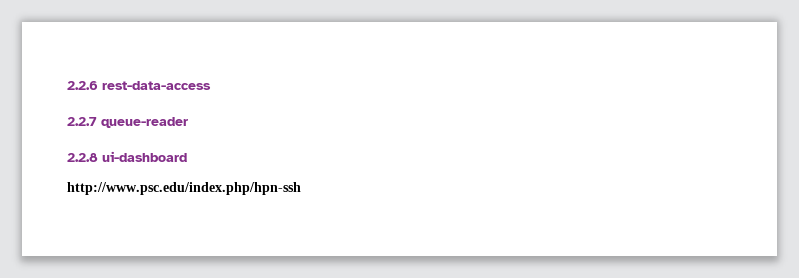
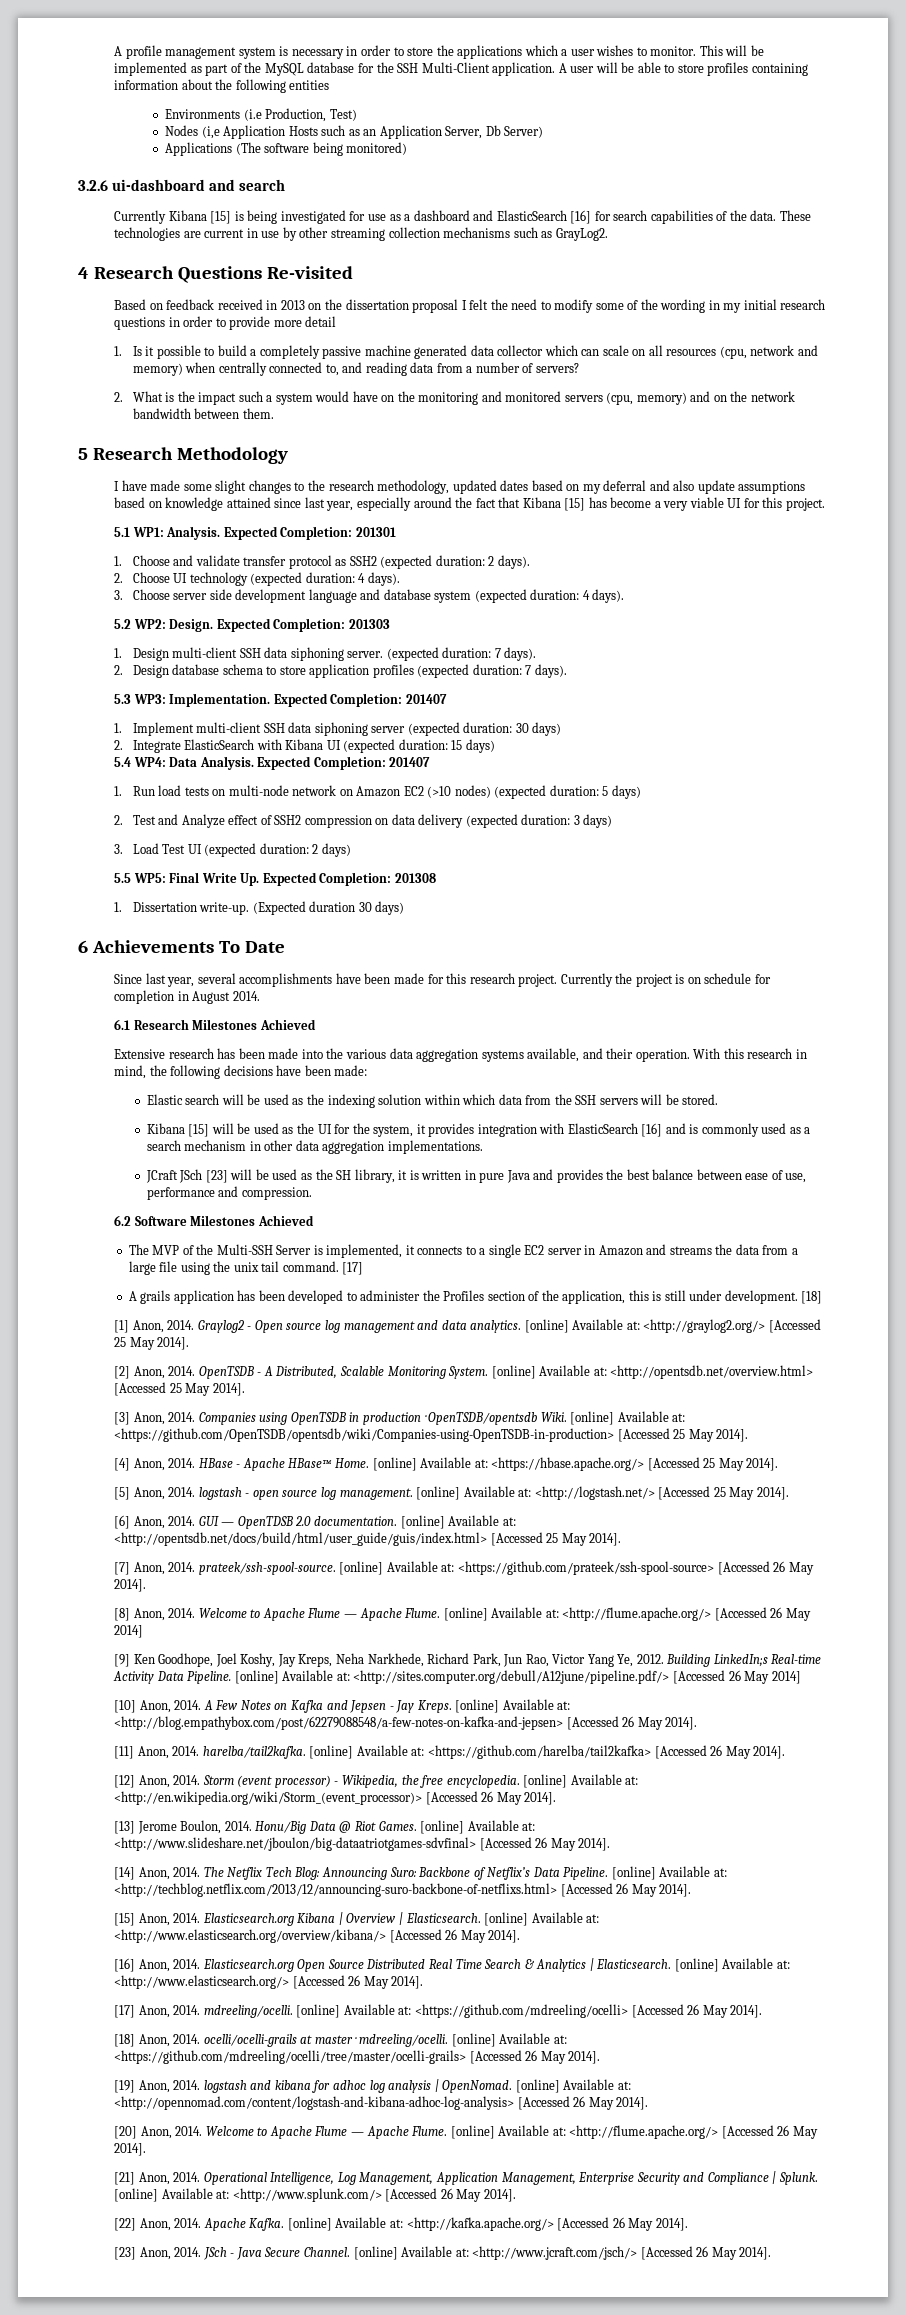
[67,81,211,90] [67,117,188,128] [67,151,187,162] [67,182,301,195] 2.2.6 rest-data-access // 2.2.7 queue-reader // 2.2.8 ui-dashboard // http://www.psc.edu/index.php/hpn-ssh -> [114,45,764,59] [114,62,808,76] [114,79,330,93] [165,108,357,122] [165,125,544,139] [165,142,408,156] [78,179,285,191] [114,210,811,224] [114,227,608,241] [78,266,353,283] [114,299,826,313] [114,316,337,330] [114,345,818,359] [132,362,579,376] [114,391,795,405] [132,408,274,419] [78,447,288,464] [114,480,806,494] [114,497,825,511] [114,526,396,540] [114,555,530,569] [114,572,400,586] [114,589,625,603] [114,618,390,632] [114,647,537,661] [114,664,567,678] [114,693,447,707] [114,722,562,736] [114,739,495,753] [114,756,431,770] [114,785,641,799] [114,814,613,828] [114,843,351,857] [114,872,436,886] [114,901,405,915] [78,940,285,953] [114,973,771,987] [114,990,260,1004] [114,1019,316,1030] [114,1048,807,1062] [114,1065,368,1079] [146,1094,719,1108] [146,1123,811,1137] [146,1140,484,1154] [145,1169,807,1183] [146,1186,312,1200] [114,1215,314,1226] [128,1244,798,1258] [128,1261,364,1275] [128,1290,823,1304] [114,1319,821,1333] [114,1337,190,1350] [114,1365,814,1379] [114,1382,245,1396] [114,1411,686,1425] [114,1428,749,1442] [114,1457,779,1471] [114,1486,789,1500] [114,1515,516,1529] [114,1532,622,1546] [114,1561,814,1575] [114,1579,147,1592] [114,1607,811,1621] [114,1625,144,1638] [114,1653,822,1667] [113,1670,801,1684] [114,1699,571,1713] [114,1716,698,1730] [114,1745,786,1759] [114,1774,639,1788] [114,1791,557,1805] [114,1820,536,1834] [114,1837,611,1851] [114,1866,727,1880] [114,1883,692,1897] [114,1912,600,1926] [114,1929,521,1943] [114,1958,790,1972] [114,1975,424,1989] [114,2004,763,2018] [114,2033,567,2047] [114,2050,601,2064] [114,2079,631,2093] [114,2096,649,2110] [114,2125,818,2139] [114,2143,147,2156] [114,2171,818,2185] [114,2188,516,2202] [114,2217,688,2231] [114,2246,772,2260] A profile management system is necessary in order to store the applications which a user wishes to monitor. This will be implemented as part of the MySQL database for the SSH Multi-Client application. A user will be able to store profiles containing information about the following entities // Environments (i.e Production, Test) // Nodes (i,e Application Hosts such as an Application Server, Db Server) // Applications (The software being monitored) // 3.2.6 ui-dashboard and search // Currently Kibana [15] is being investigated for use as a dashboard and ElasticSearch [16] for search capabilities of the data. These technologies are current in use by other streaming collection mechanisms such as GrayLog2. // 4 Research Questions Re-visited // Based on feedback received in 2013 on the dissertation proposal I felt the need to modify some of the wording in my initial research questions in order to provide more detail // 1. Is it possible to build a completely passive machine generated data collector which can scale on all resources (cpu, network and memory) when centrally connected to, and reading data from a number of servers? // 2. What is the impact such a system would have on the monitoring and monitored servers (cpu, memory) and on the network bandwidth between them. // 5 Research Methodology // I have made some slight changes to the research methodology, updated dates based on my deferral and also update assumptions based on knowledge attained since last year, especially around the fact that Kibana [15] has become a very viable UI for this project. // 5.1 WP1: Analysis. Expected Completion: 201301 // 1. Choose and validate transfer protocol as SSH2 (expected duration: 2 days). // 2. Choose UI technology (expected duration: 4 days). // 3. Choose server side development language and database system (expected duration: 4 days). // 5.2 WP2: Design. Expected Completion: 201303 // 1. Design multi-client SSH data siphoning server. (expected duration: 7 days). // 2. Design database schema to store application profiles (expected duration: 7 days). // 5.3 WP3: Implementation. Expected Completion: 201407 // 1. Implement multi-client SSH data siphoning server (expected duration: 30 days) // 2. Integrate ElasticSearch with Kibana UI (expected duration: 15 days) // 5.4 WP4: Data Analysis. Expected Completion: 201407 // 1. Run load tests on multi-node network on Amazon EC2 (>10 nodes) (expected duration: 5 days) // 2. Test and Analyze effect of SSH2 compression on data delivery (expected duration: 3 days) // 3. Load Test UI (expected duration: 2 days) // 5.5 WP5: Final Write Up. Expected Completion: 201308 // 1. Dissertation write-up. (Expected duration 30 days) // 6 Achievements To Date // Since last year, several accomplishments have been made for this research project. Currently the project is on schedule for completion in August 2014. // 6.1 Research Milestones Achieved // Extensive research has been made into the various data aggregation systems available, and their operation. With this research in mind, the following decisions have been made: // Elastic search will be used as the indexing solution within which data from the SSH servers will be stored. // Kibana [15] will be used as the UI for the system, it provides integration with ElasticSearch [16] and is commonly used as a search mechanism in other data aggregation implementations. // JCraft JSch [23] will be used as the SH library, it is written in pure Java and provides the best balance between ease of use, performance and compression. // 6.2 Software Milestones Achieved // The MVP of the Multi-SSH Server is implemented, it connects to a single EC2 server in Amazon and streams the data from a large file using the unix tail command. [17] // A grails application has been developed to administer the Profiles section of the application, this is still under development. [18] // [1] Anon, 2014. Graylog2 - Open source log management and data analytics. [online] Available at: <http://graylog2.org/> [Accessed 25 May 2014]. // [2] Anon, 2014. OpenTSDB - A Distributed, Scalable Monitoring System. [online] Available at: <http://opentsdb.net/overview.html> [Accessed 25 May 2014]. // [3] Anon, 2014. Companies using OpenTSDB in production · OpenTSDB/opentsdb Wiki. [online] Available at: <https://github.com/OpenTSDB/opentsdb/wiki/Companies-using-OpenTSDB-in-production> [Accessed 25 May 2014]. // [4] Anon, 2014. HBase - Apache HBase™ Home. [online] Available at: <https://hbase.apache.org/> [Accessed 25 May 2014]. // [5] Anon, 2014. logstash - open source log management. [online] Available at: <http://logstash.net/> [Accessed 25 May 2014]. // [6] Anon, 2014. GUI — OpenTDSB 2.0 documentation. [online] Available at: <http://opentsdb.net/docs/build/html/user_guide/guis/index.html> [Accessed 25 May 2014]. // [7] Anon, 2014. prateek/ssh-spool-source. [online] Available at: <https://github.com/prateek/ssh-spool-source> [Accessed 26 May 2014]. // [8] Anon, 2014. Welcome to Apache Flume — Apache Flume. [online] Available at: <http://flume.apache.org/> [Accessed 26 May 2014] // [9] Ken Goodhope, Joel Koshy, Jay Kreps, Neha Narkhede, Richard Park, Jun Rao, Victor Yang Ye, 2012. Building LinkedIn;s Real-time Activity Data Pipeline. [online] Available at: <http://sites.computer.org/debull/A12june/pipeline.pdf/> [Accessed 26 May 2014] // [10] Anon, 2014. A Few Notes on Kafka and Jepsen - Jay Kreps. [online] Available at: <http://blog.empathybox.com/post/62279088548/a-few-notes-on-kafka-and-jepsen> [Accessed 26 May 2014]. // [11] Anon, 2014. harelba/tail2kafka. [online] Available at: <https://github.com/harelba/tail2kafka> [Accessed 26 May 2014]. // [12] Anon, 2014. Storm (event processor) - Wikipedia, the free encyclopedia. [online] Available at: <http://en.wikipedia.org/wiki/Storm_(event_processor)> [Accessed 26 May 2014]. // [13] Jerome Boulon, 2014. Honu/Big Data @ Riot Games. [online] Available at: <http://www.slideshare.net/jboulon/big-dataatriotgames-sdvfinal> [Accessed 26 May 2014]. // [14] Anon, 2014. The Netflix Tech Blog: Announcing Suro: Backbone of Netflix’s Data Pipeline. [online] Available at: <http://techblog.netflix.com/2013/12/announcing-suro-backbone-of-netflixs.html> [Accessed 26 May 2014]. // [15] Anon, 2014. Elasticsearch.org Kibana | Overview | Elasticsearch. [online] Available at: <http://www.elasticsearch.org/overview/kibana/> [Accessed 26 May 2014]. // [16] Anon, 2014. Elasticsearch.org Open Source Distributed Real Time Search & Analytics | Elasticsearch. [online] Available at: <http://www.elasticsearch.org/> [Accessed 26 May 2014]. // [17] Anon, 2014. mdreeling/ocelli. [online] Available at: <https://github.com/mdreeling/ocelli> [Accessed 26 May 2014]. // [18] Anon, 2014. ocelli/ocelli-grails at master · mdreeling/ocelli. [online] Available at: <https://github.com/mdreeling/ocelli/tree/master/ocelli-grails> [Accessed 26 May 2014]. // [19] Anon, 2014. logstash and kibana for adhoc log analysis | OpenNomad. [online] Available at: <http://opennomad.com/content/logstash-and-kibana-adhoc-log-analysis> [Accessed 26 May 2014]. // [20] Anon, 2014. Welcome to Apache Flume — Apache Flume. [online] Available at: <http://flume.apache.org/> [Accessed 26 May 2014]. // [21] Anon, 2014. Operational Intelligence, Log Management, Application Management, Enterprise Security and Compliance | Splunk. [online] Available at: <http://www.splunk.com/> [Accessed 26 May 2014]. // [22] Anon, 2014. Apache Kafka. [online] Available at: <http://kafka.apache.org/> [Accessed 26 May 2014]. // [23] Anon, 2014. JSch - Java Secure Channel. [online] Available at: <http://www.jcraft.com/jsch/> [Accessed 26 May 2014].

